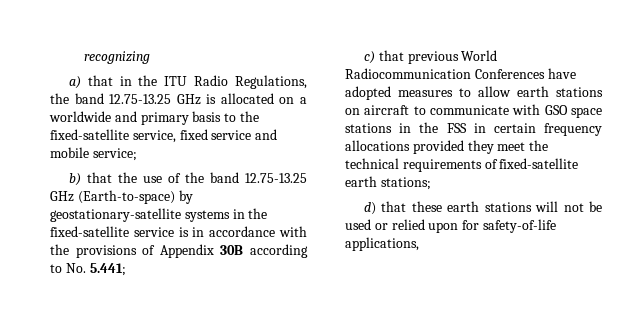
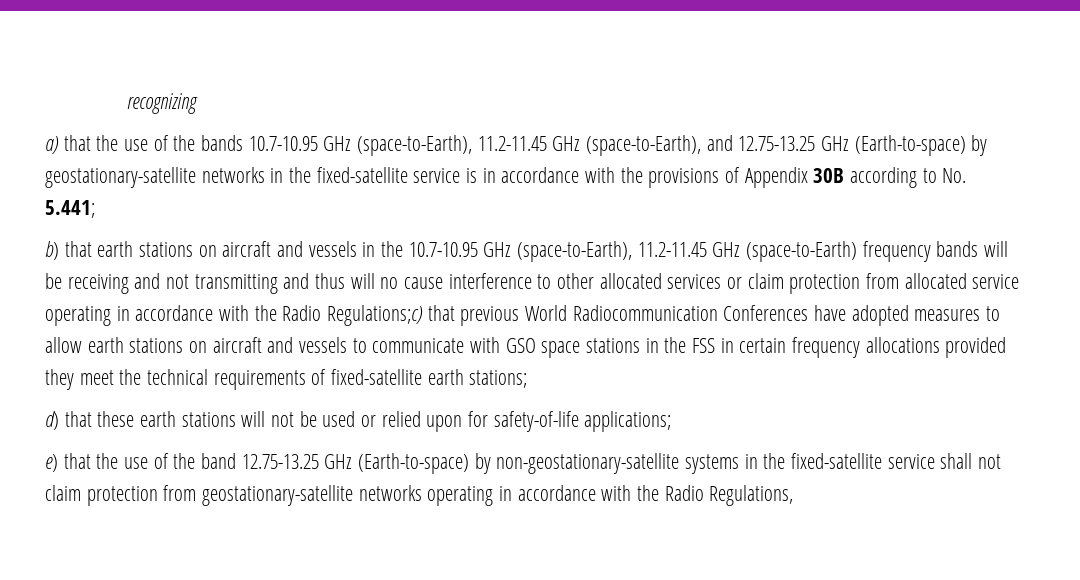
[119,75,307,89] [50,93,308,105] [49,111,259,125] [50,129,278,143] [50,147,137,161] [68,172,239,186] in the ITU Radio Regulations, the band 12.75-13.25 GHz is allocated on a worldwide and primary basis to the fixed-satellite service, fixed service and mobile service; // b) that the use of the band -> [96,135,733,156] the use of the bands 10.7-10.95 GHz (space-to-Earth), 11.2-11.45 GHz (space-to-Earth), and
[184,210,230,222] systems -> [201,167,265,183] networks
[363,51,375,64] c) -> [45,241,1009,262] [45,273,1020,294] [45,305,424,326] b) that earth stations on aircraft and vessels in the 10.7-10.95 GHz (space-to-Earth), 11.2-11.45 GHz (space-to-Earth) frequency bands will be receiving and not transmitting and thus will no cause interference to other allocated services or claim protection from allocated service operating in accordance with the Radio Regulations;c)
(410, 110) none -> [267,337,348,353] and vessels
[345,237,419,251] applications, -> [584,411,672,432] [45,453,1002,474] [45,485,794,506] applications; // e) that the use of the band 12.75-13.25 GHz (Earth-to-space) by non-geostationary-satellite systems in the fixed-satellite service shall not claim protection from geostationary-satellite networks operating in accordance with the Radio Regulations,

